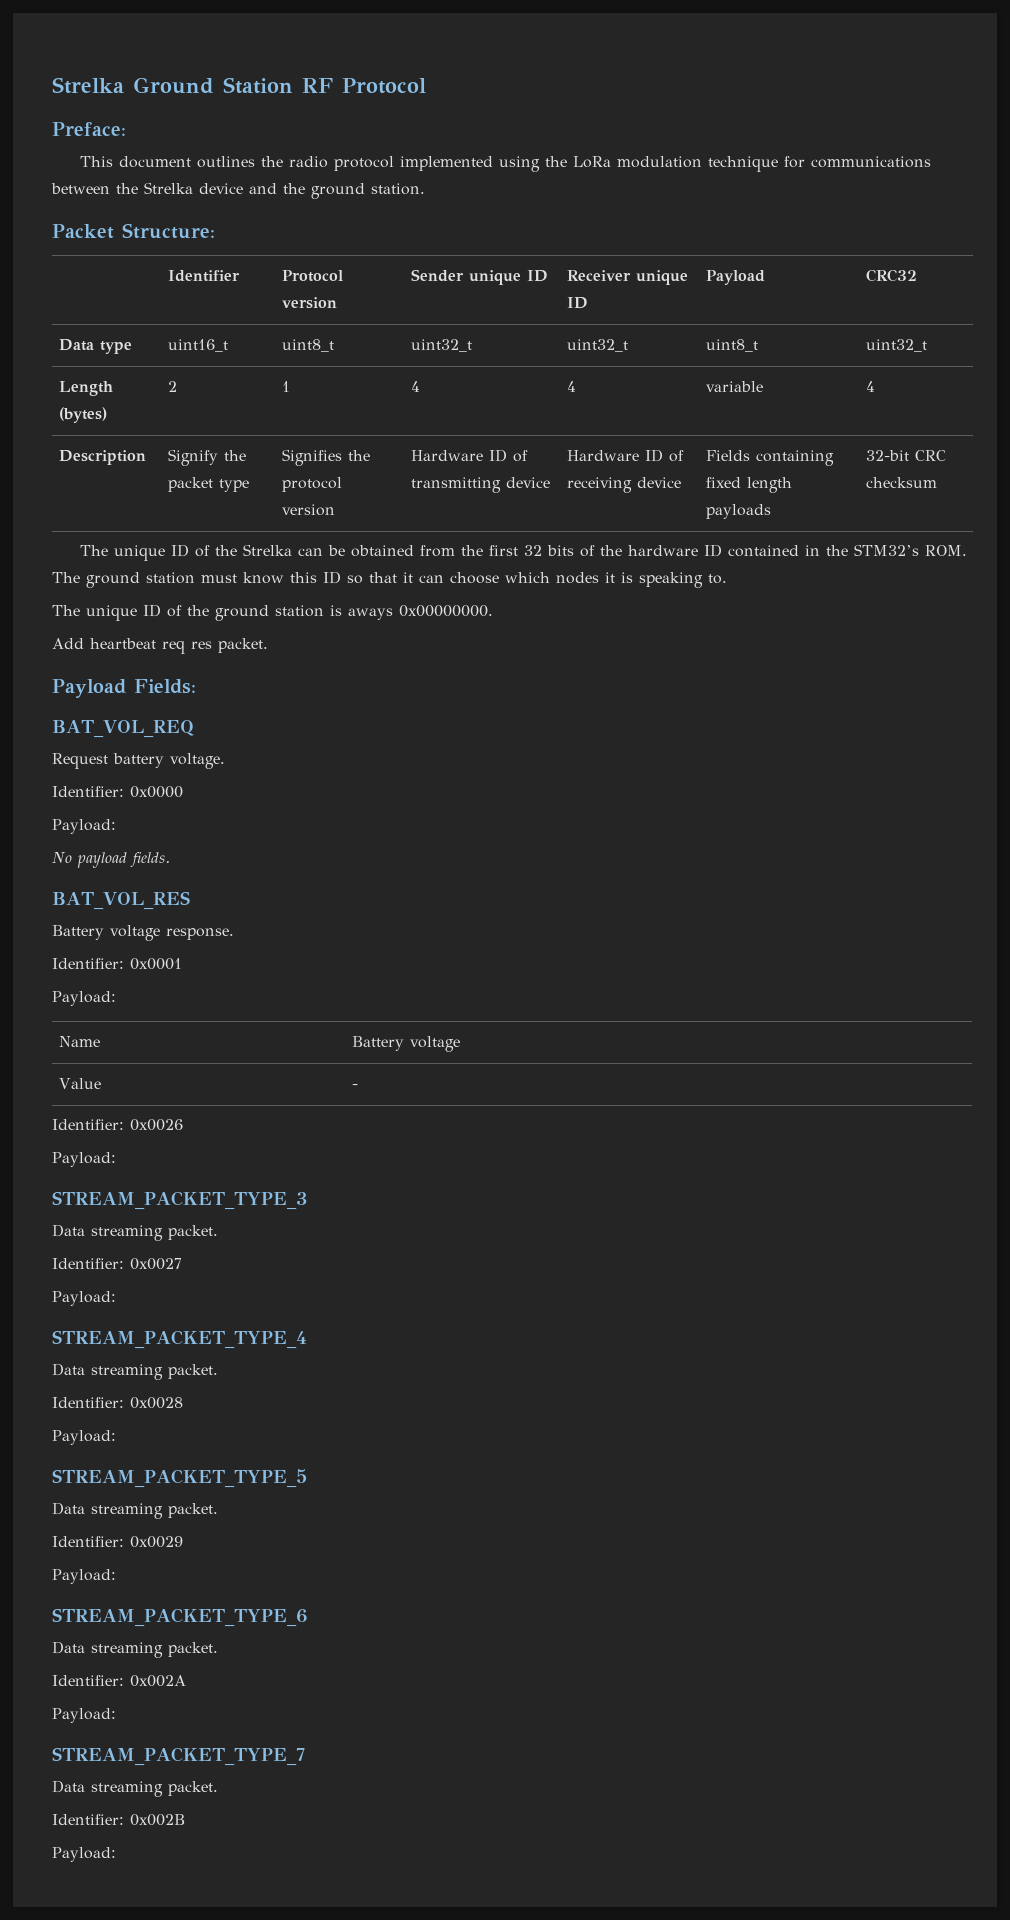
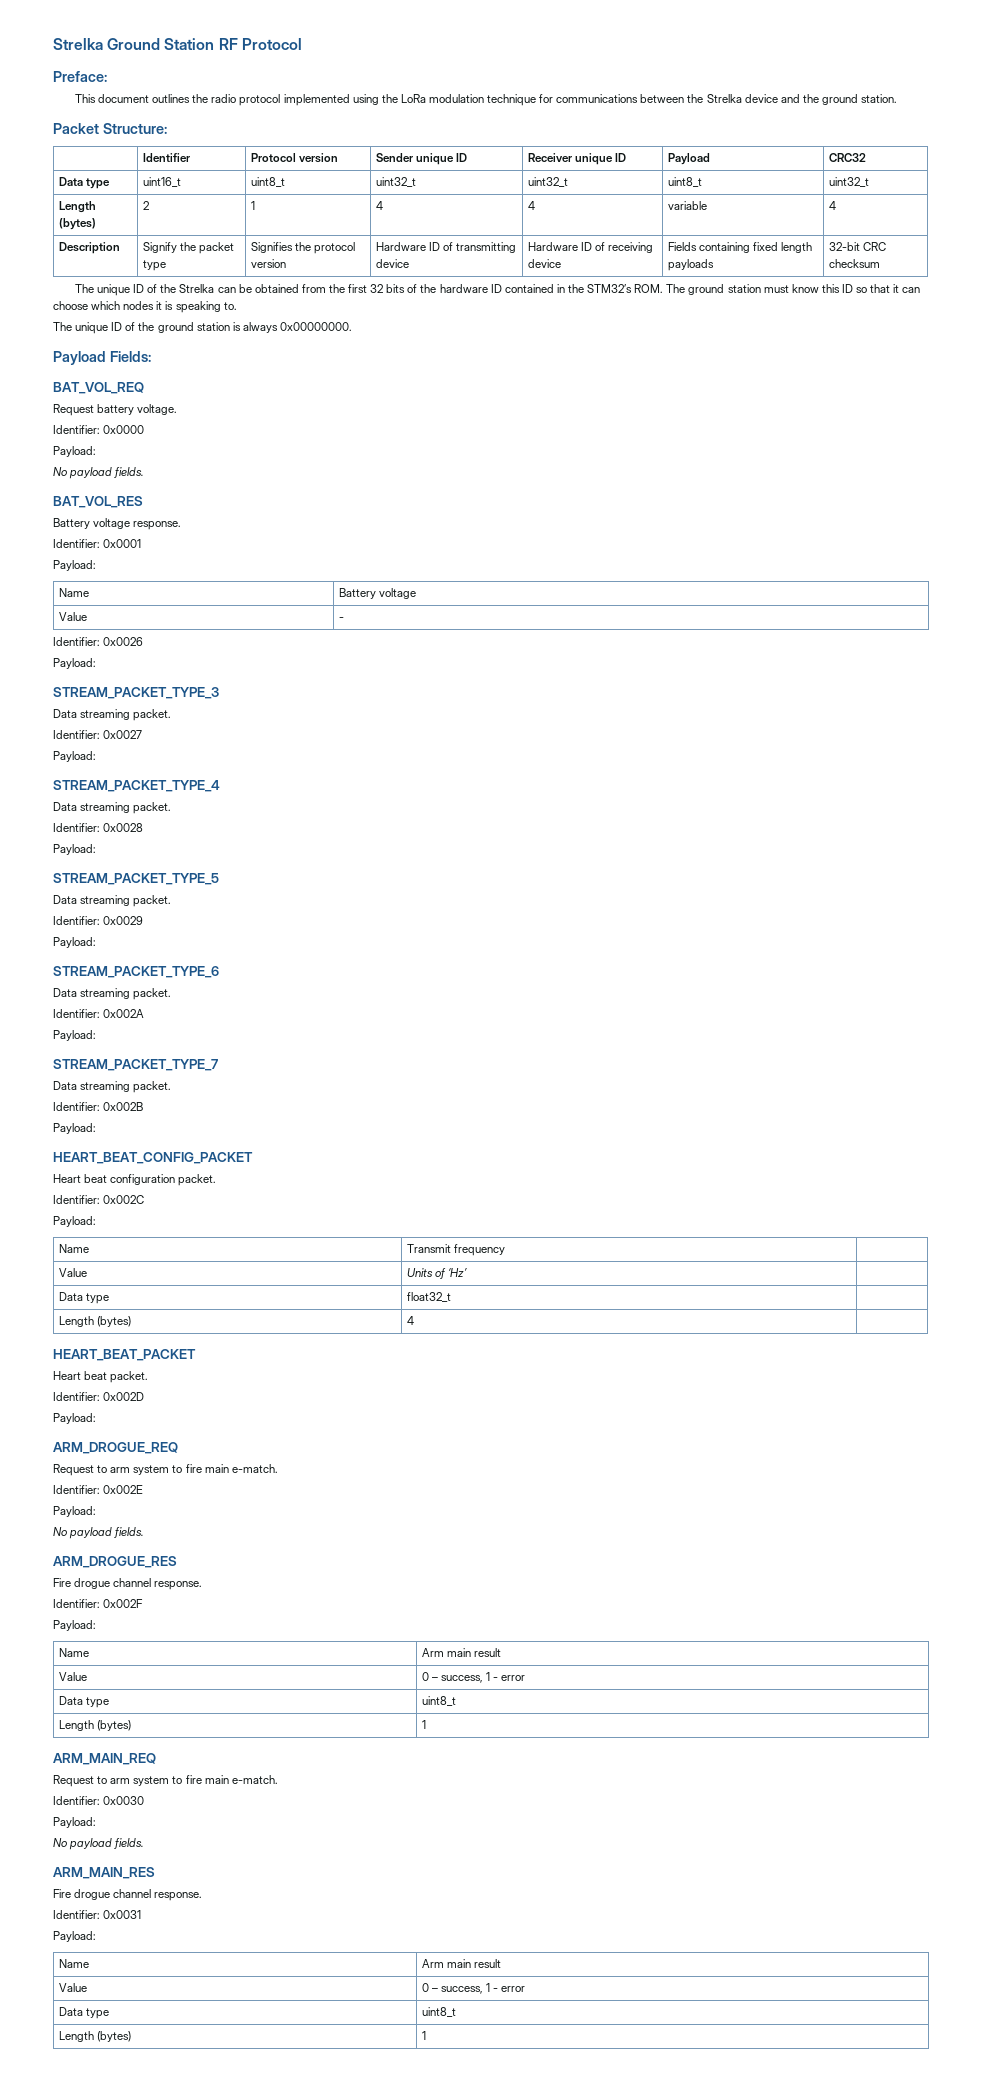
[348,608,393,620] aways -> [242,322,278,333] always
[52,638,268,654] // Add heartbeat req res packet. -> (352, 326) none
(116, 1854) none -> [53,1152,253,1164] [53,1174,217,1186] [53,1195,145,1204] [53,1216,96,1227] [58,1244,89,1253] [406,1244,505,1256] [58,1268,87,1277] [406,1268,468,1279] [58,1292,109,1304] [406,1292,451,1302] [58,1316,131,1327] [406,1316,414,1325] [53,1349,196,1361] [53,1371,149,1383] [53,1392,145,1401] [53,1413,96,1424] [53,1442,178,1454] [53,1464,278,1476] [53,1485,144,1494] [53,1506,96,1517] [53,1527,145,1539] [53,1556,177,1568] [53,1578,203,1590] [53,1599,144,1608] [53,1620,96,1631] [58,1648,89,1657] [421,1648,502,1657] [58,1672,87,1681] [421,1672,526,1683] [58,1696,109,1708] [421,1696,456,1706] [58,1720,131,1731] [421,1720,426,1729] [53,1753,156,1765] [53,1775,278,1787] [53,1796,145,1805] [53,1817,96,1828] [53,1838,145,1850] [53,1867,155,1879] [53,1889,203,1901] [53,1910,142,1919] [53,1931,96,1942] [58,1959,89,1968] [421,1959,502,1968] [58,1983,87,1992] [421,1983,526,1994] [58,2007,109,2019] [421,2007,456,2017] [58,2031,131,2042] [421,2031,426,2040] // HEART_BEAT_CONFIG_PACKET // Heart beat configuration packet. // Identifier: 0x002C // Payload: // Name | Transmit frequency | // Value | Units of ‘Hz’ | // Data type | float32_t | // Length (bytes) | 4 | // HEART_BEAT_PACKET // Heart beat packet. // Identifier: 0x002D // Payload: // ARM_DROGUE_REQ // Request to arm system to fire main e-match. // Identifier: 0x002E // Payload: // No payload fields. // ARM_DROGUE_RES // Fire drogue channel response. // Identifier: 0x002F // Payload: // Name | Arm main result // Value | 0 – success, 1 - error // Data type | uint8_t // Length (bytes) | 1 // ARM_MAIN_REQ // Request to arm system to fire main e-match. // Identifier: 0x0030 // Payload: // No payload fields. // ARM_MAIN_RES // Fire drogue channel response. // Identifier: 0x0031 // Payload: // Name | Arm main result // Value | 0 – success, 1 - error // Data type | uint8_t // Length (bytes) | 1

